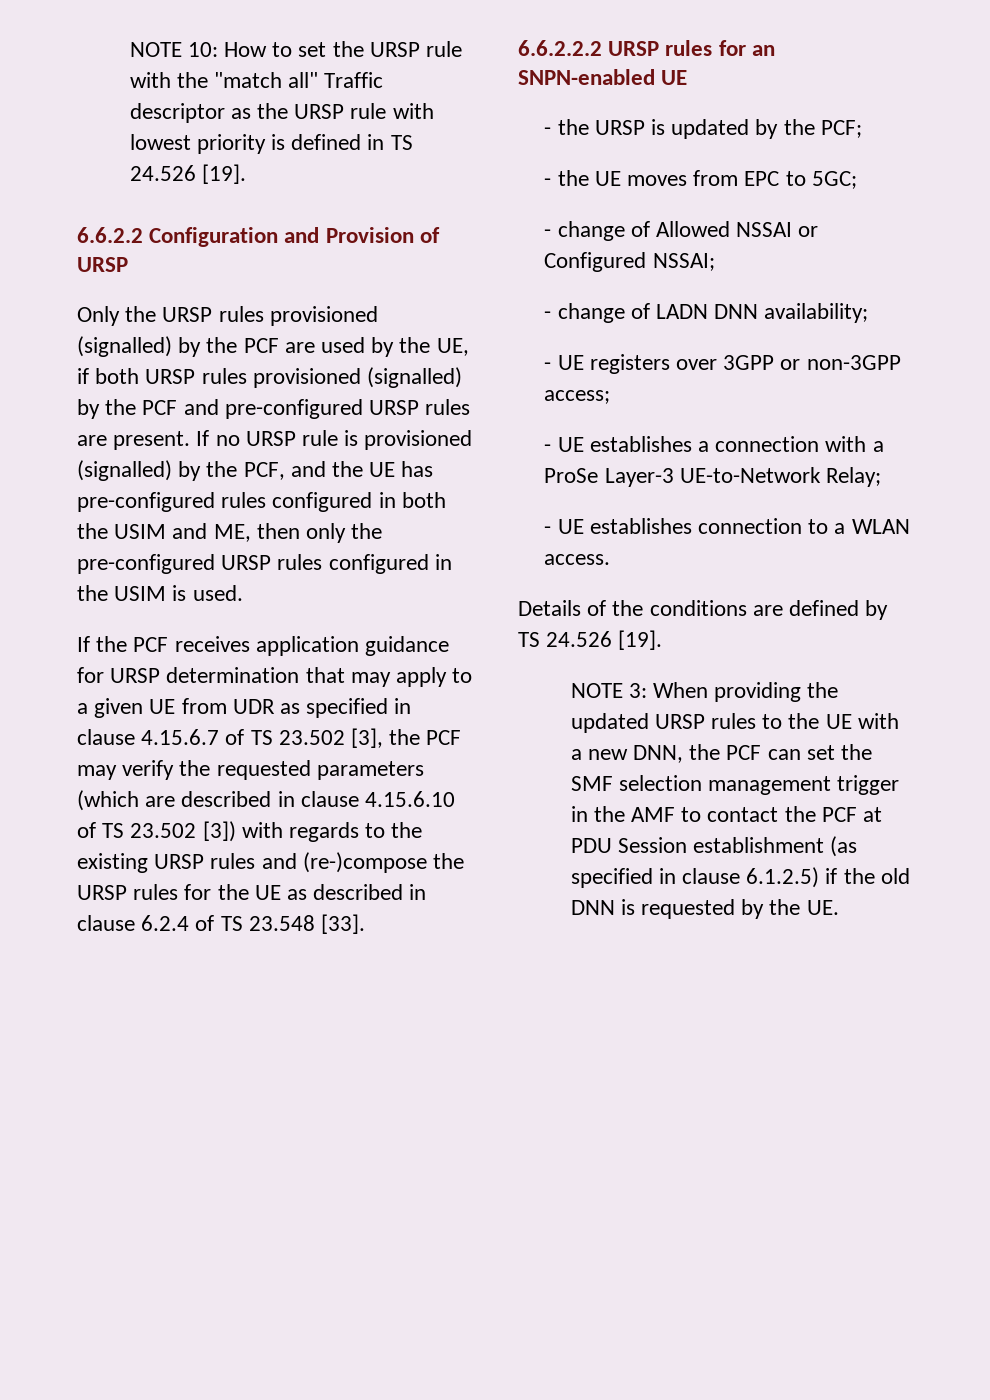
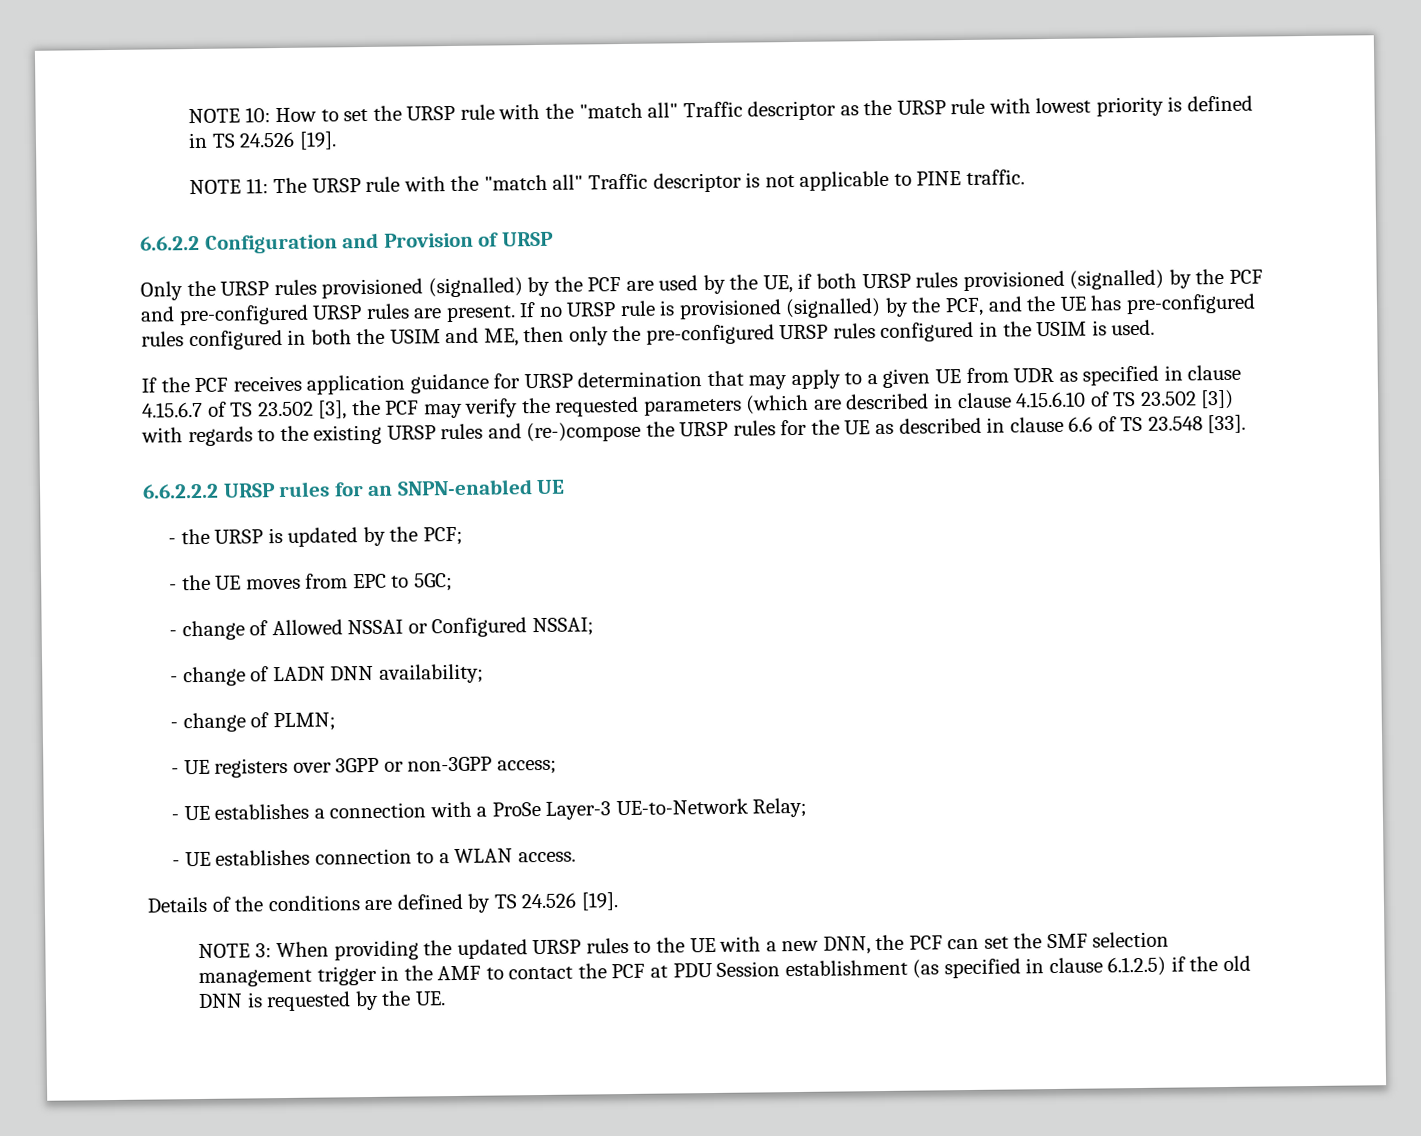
(246, 174) none -> [189,169,1025,195] // NOTE 11: The URSP rule with the "match all" Traffic descriptor is not applicable to PINE traffic.
[141,915,190,931] 6.2.4 -> [1068,416,1094,432] 6.6
(869, 313) none -> [170,712,336,733] // - change of PLMN;

